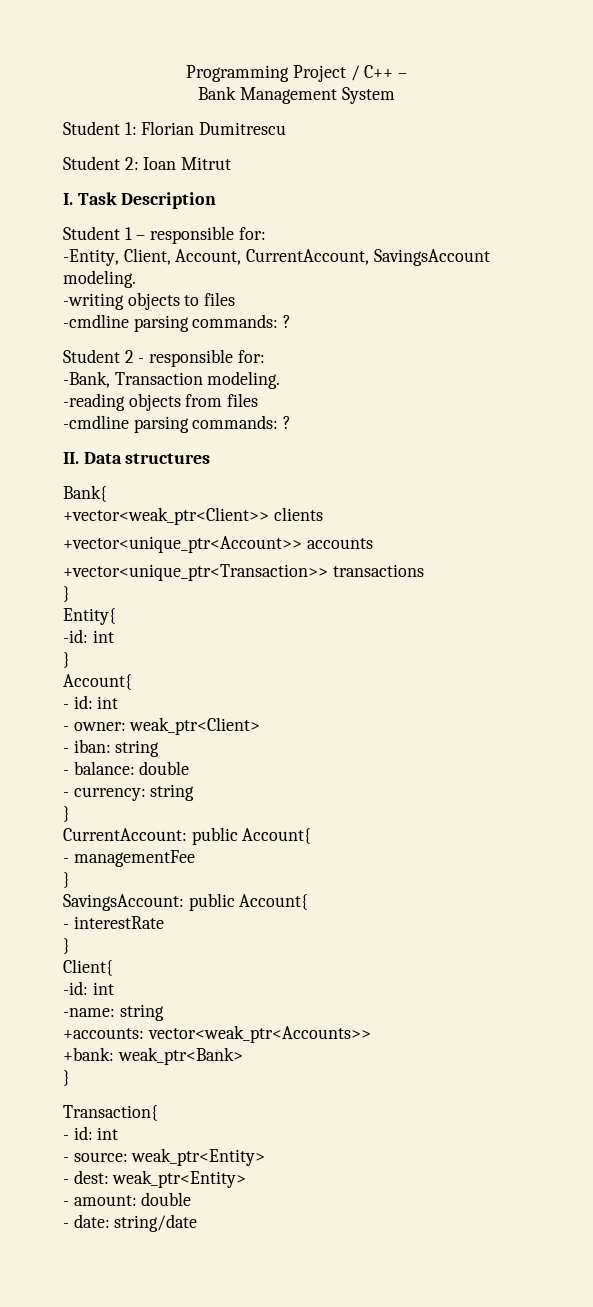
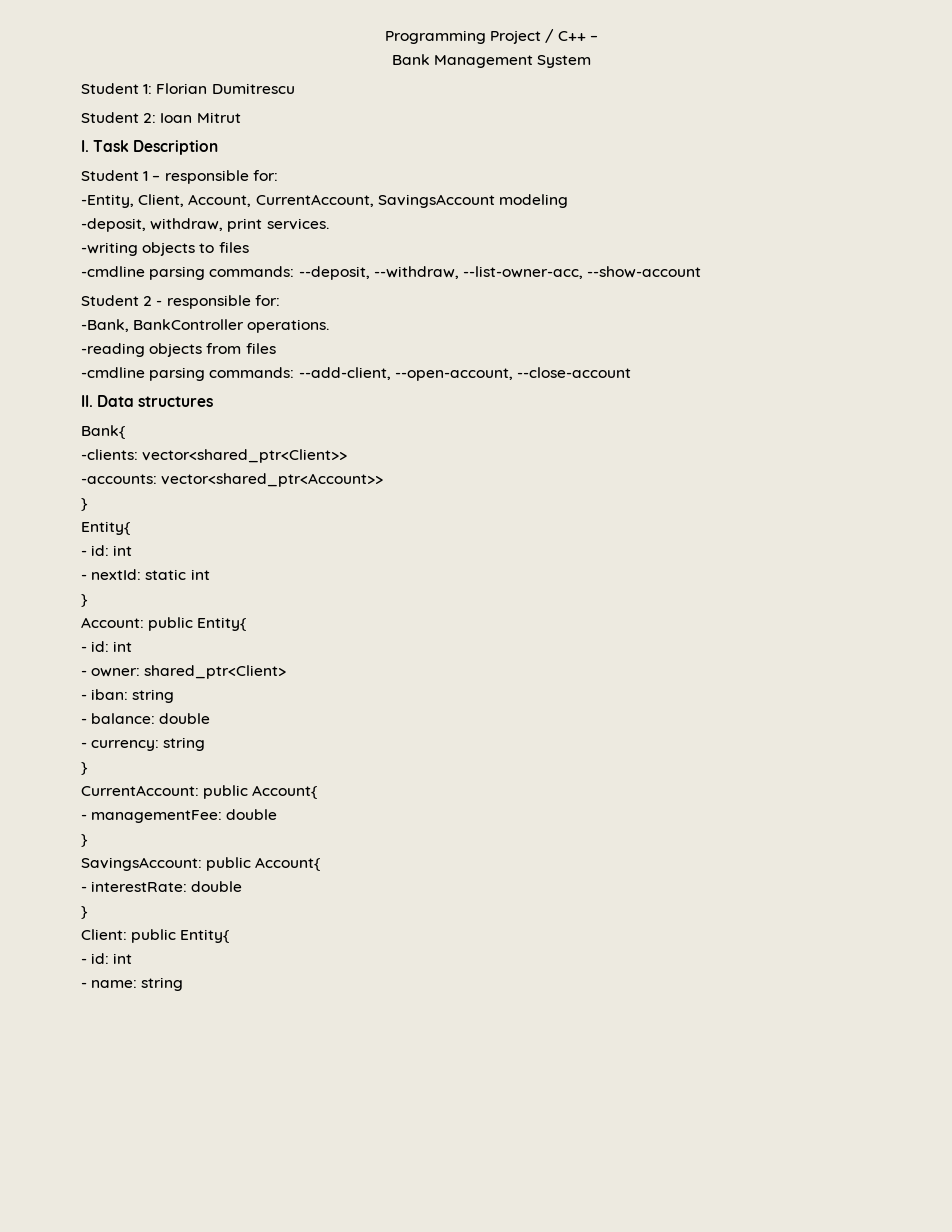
[63,270,136,288] modeling. -> [498,194,568,208] [81,218,329,232] modeling // -deposit, withdraw, print services.
[283,315,292,328] ? -> [298,266,702,280] --deposit, --withdraw, --list-owner-acc, --show-account
[114,371,281,389] Transaction modeling. -> [133,319,330,333] BankController operations.
[283,416,292,429] ? -> [298,367,631,381] --add-client, --open-account, --close-account
[63,507,323,525] [63,536,373,553] [63,564,424,581] [63,586,70,602] [63,608,116,625] [63,629,88,643] +vector<weak_ptr<Client>> clients // +vector<unique_ptr<Account>> accounts // +vector<unique_ptr<Transaction>> transactions // } // Entity{ // -id: -> [81,449,348,463] [81,473,384,487] [81,498,88,511] [81,521,130,535] [81,545,133,556] [81,569,187,580] -clients: vector<shared_ptr<Client>> // -accounts: vector<shared_ptr<Account>> // } // Entity{ // - id: int // - nextId: static
[63,674,132,690] Account{ -> [81,617,247,631] Account: public Entity{
[129,717,261,735] weak_ptr<Client> -> [144,665,287,679] shared_ptr<Client>
[73,850,195,867] managementFee -> [91,809,278,823] managementFee: double
[73,916,164,929] [63,938,70,954] [63,959,113,976] [63,981,114,995] [63,1004,164,1021] [63,1025,371,1043] [63,1047,243,1065] [63,1070,70,1086] [63,1105,158,1121] [63,1126,119,1140] [63,1148,266,1166] [63,1170,247,1188] [63,1192,192,1206] [63,1214,198,1232] interestRate // } // Client{ // -id: int // -name: string // +accounts: vector<weak_ptr<Accounts>> // +bank: weak_ptr<Bank> // } // Transaction{ // - id: int // - source: weak_ptr<Entity> // - dest: weak_ptr<Entity> // - amount: double // - date: string/date -> [91,881,243,892] [81,906,88,919] [81,929,230,943] [81,953,133,964] [81,977,184,991] interestRate: double // } // Client: public Entity{ // - id: int // - name: string

